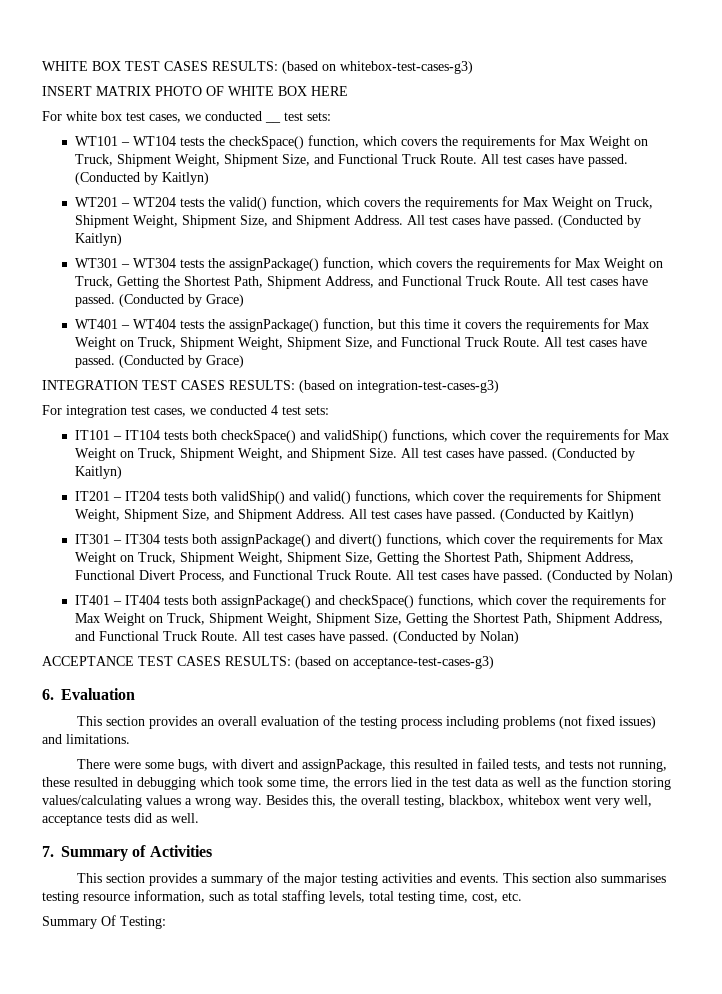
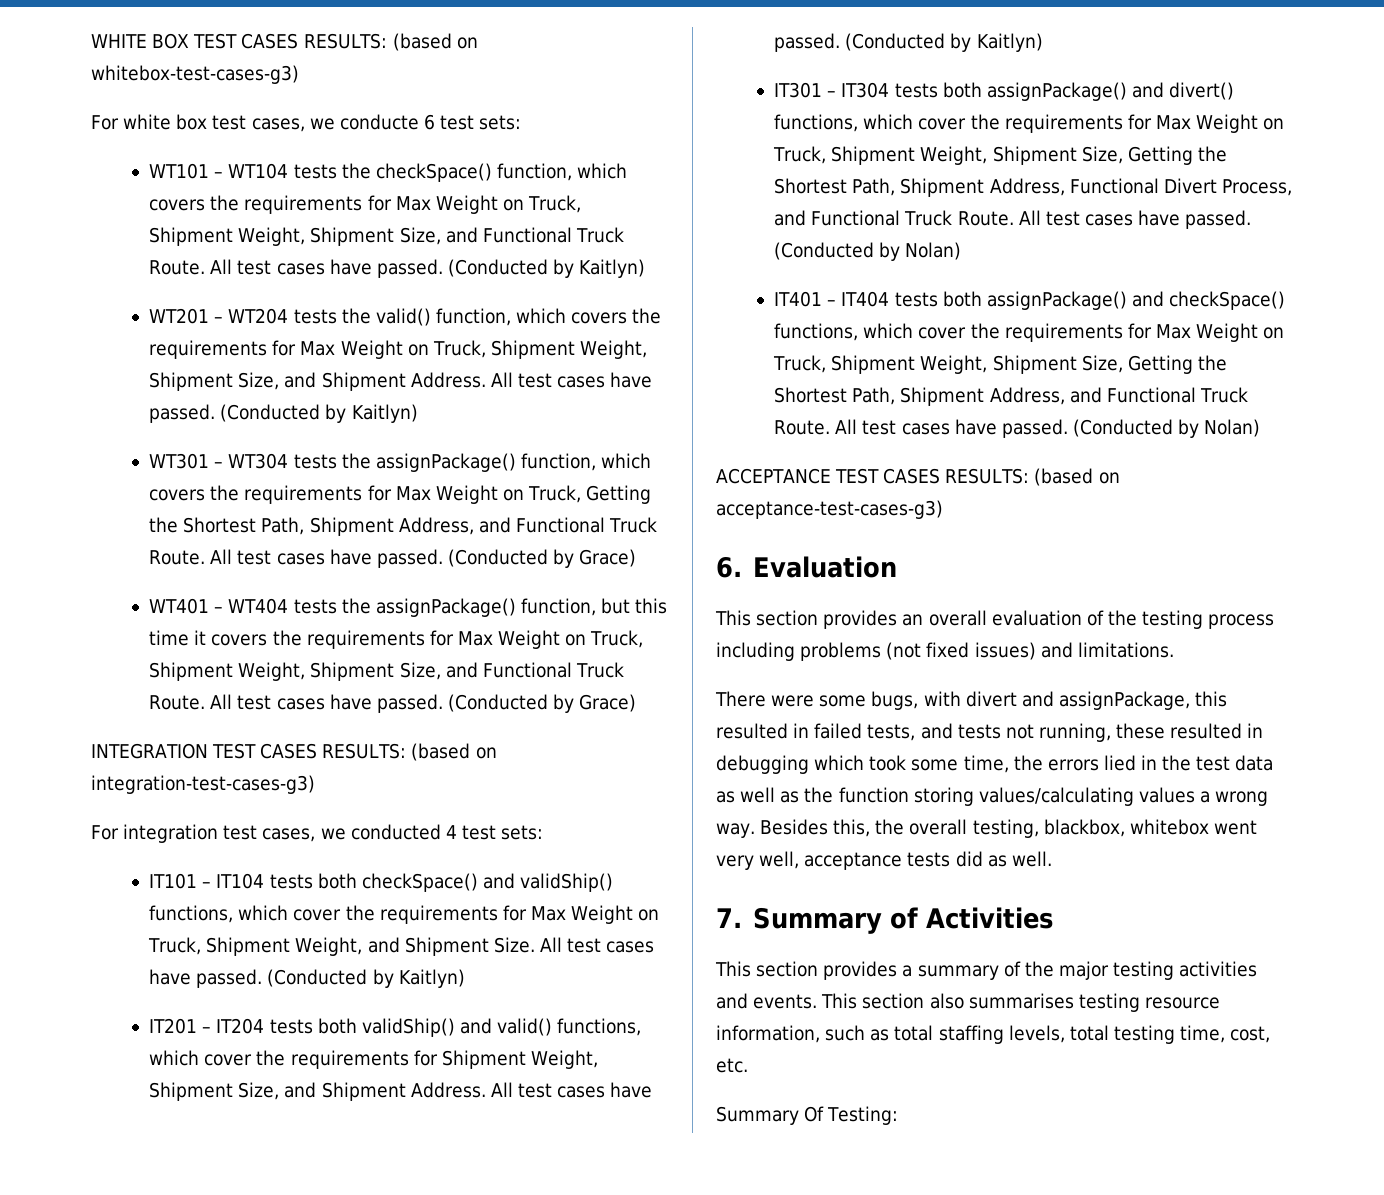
[42,86,348,96] // INSERT MATRIX PHOTO OF WHITE BOX HERE -> (299, 74) none
[205,111,262,121] [265,121,281,123] conducted __ -> [339,114,435,130] conducte 6

